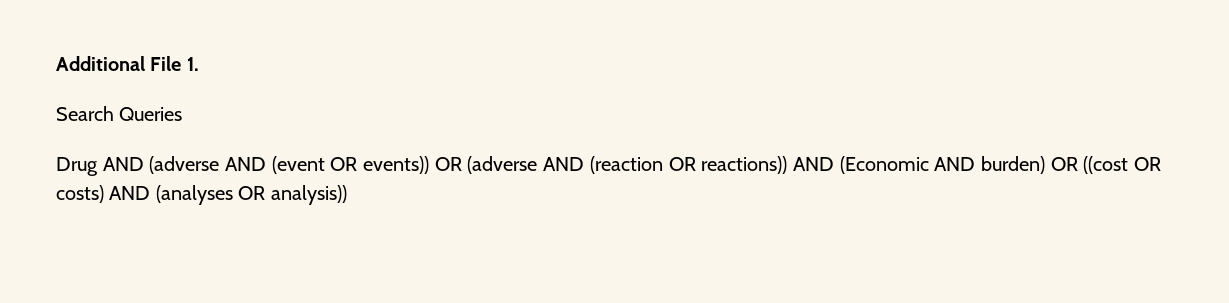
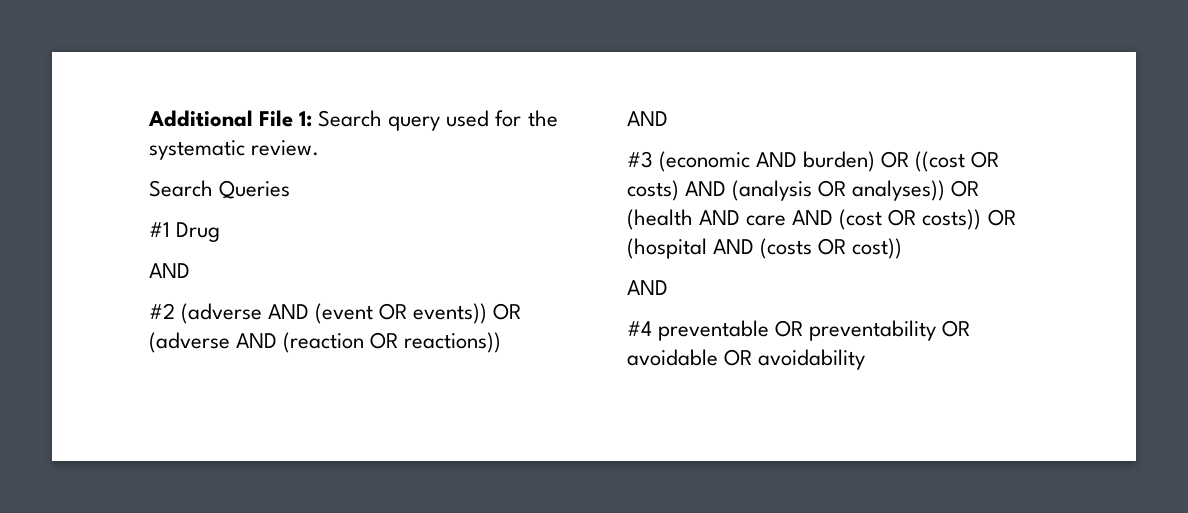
[186,57,199,71] 1. -> [299,110,558,131] [149,140,320,160] 1: Search query used for the systematic review.
(183, 114) none -> [149,222,170,237] #1
[102,157,144,171] AND -> [149,263,190,278] [149,303,175,319] // AND // #2
[792,156,929,174] AND (Economic -> [627,111,668,126] [627,151,751,172] // AND // #3 (economic
[155,185,347,205] (analyses OR analysis)) -> [732,180,980,201] [627,209,1016,230] [627,238,903,259] [627,280,668,295] [627,320,971,341] [627,349,866,370] (analysis OR analyses)) OR (health AND care AND (cost OR costs)) OR (hospital AND (costs OR cost)) // AND // #4 preventable OR preventability OR avoidable OR avoidability

